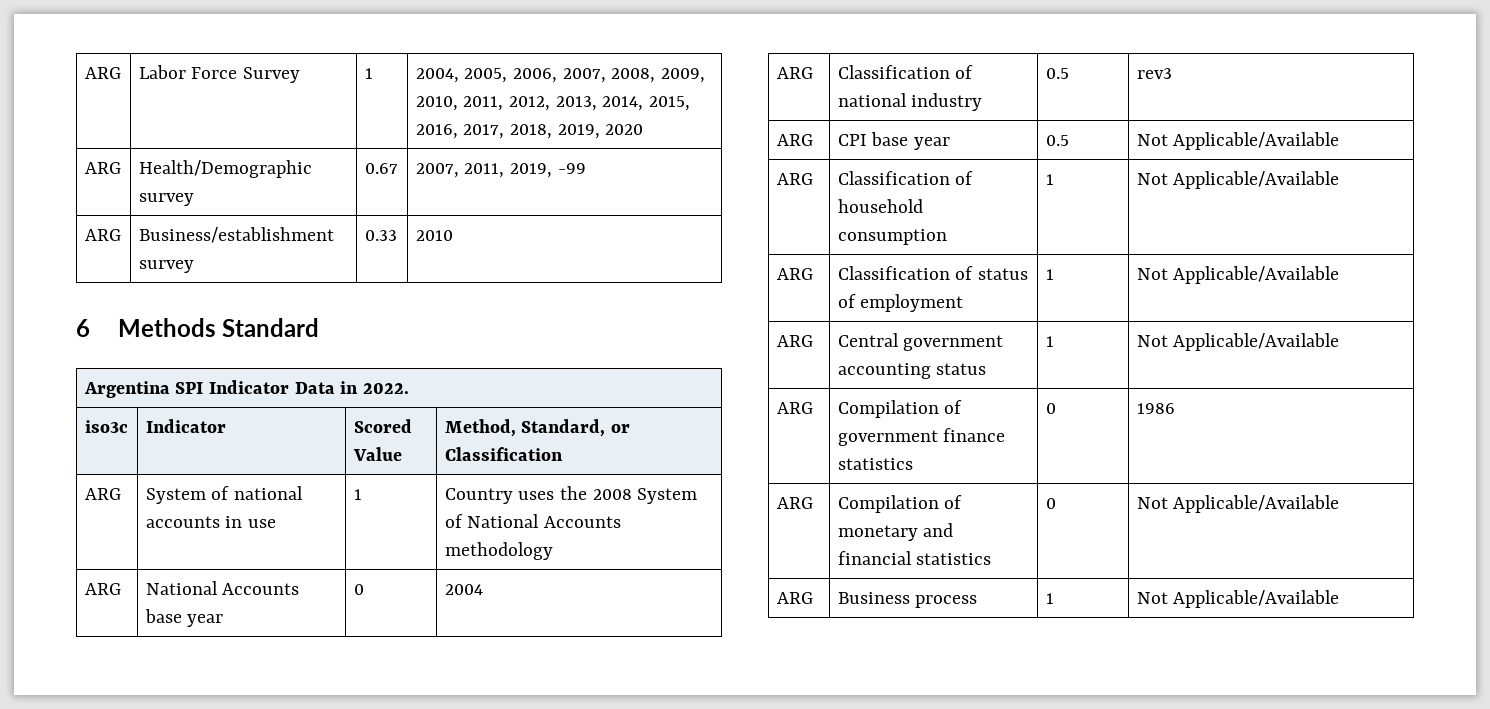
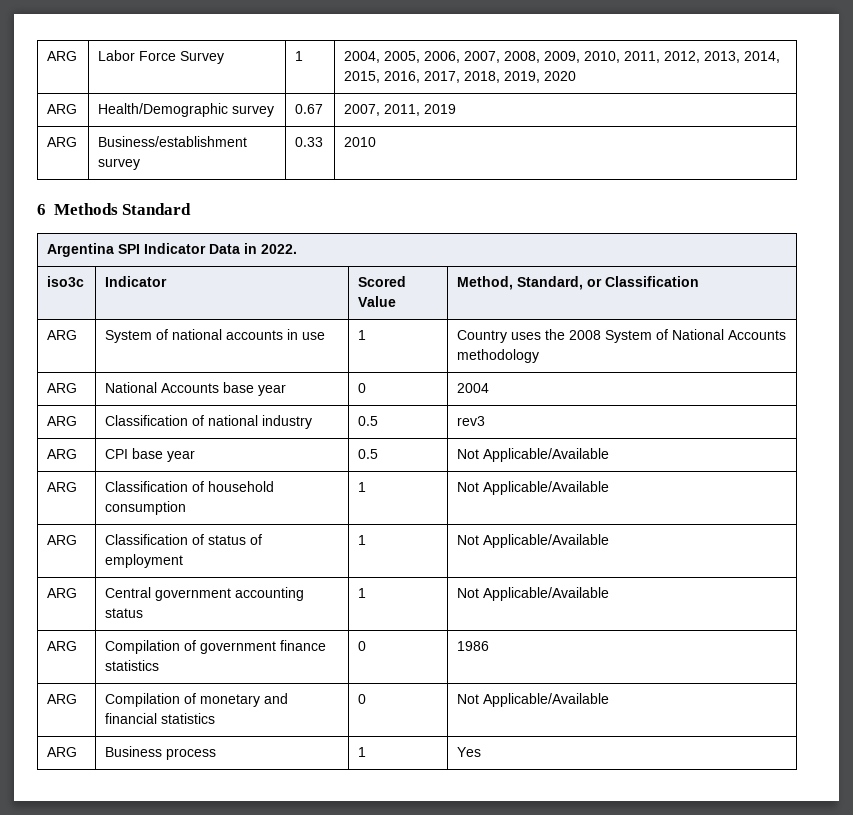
[510,163,586,178] 2019, -99 -> [424,104,457,114] 2019
[1136,590,1340,608] Not Applicable/Available -> [457,747,482,757] Yes

